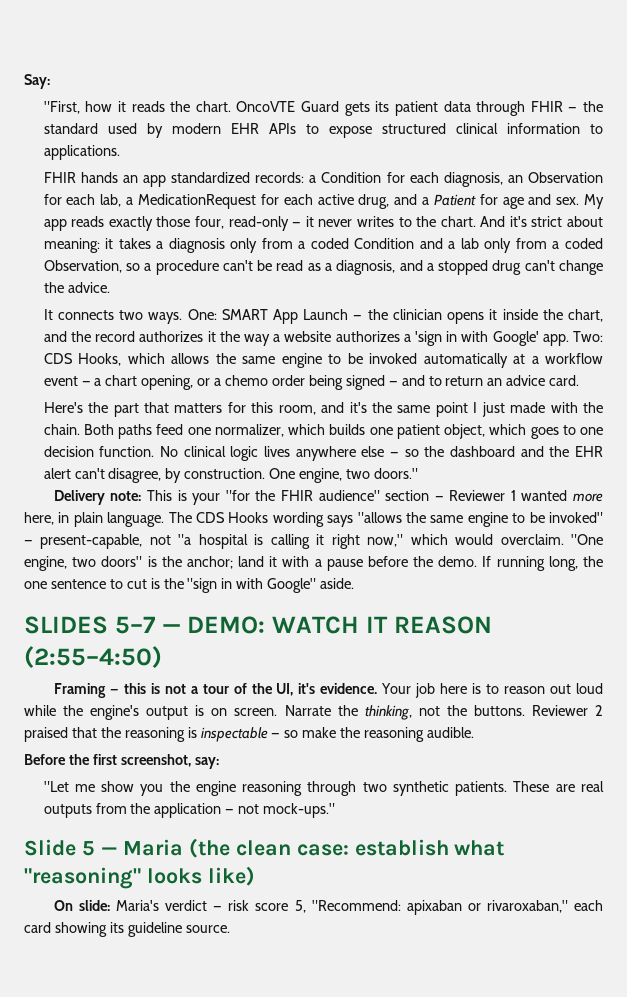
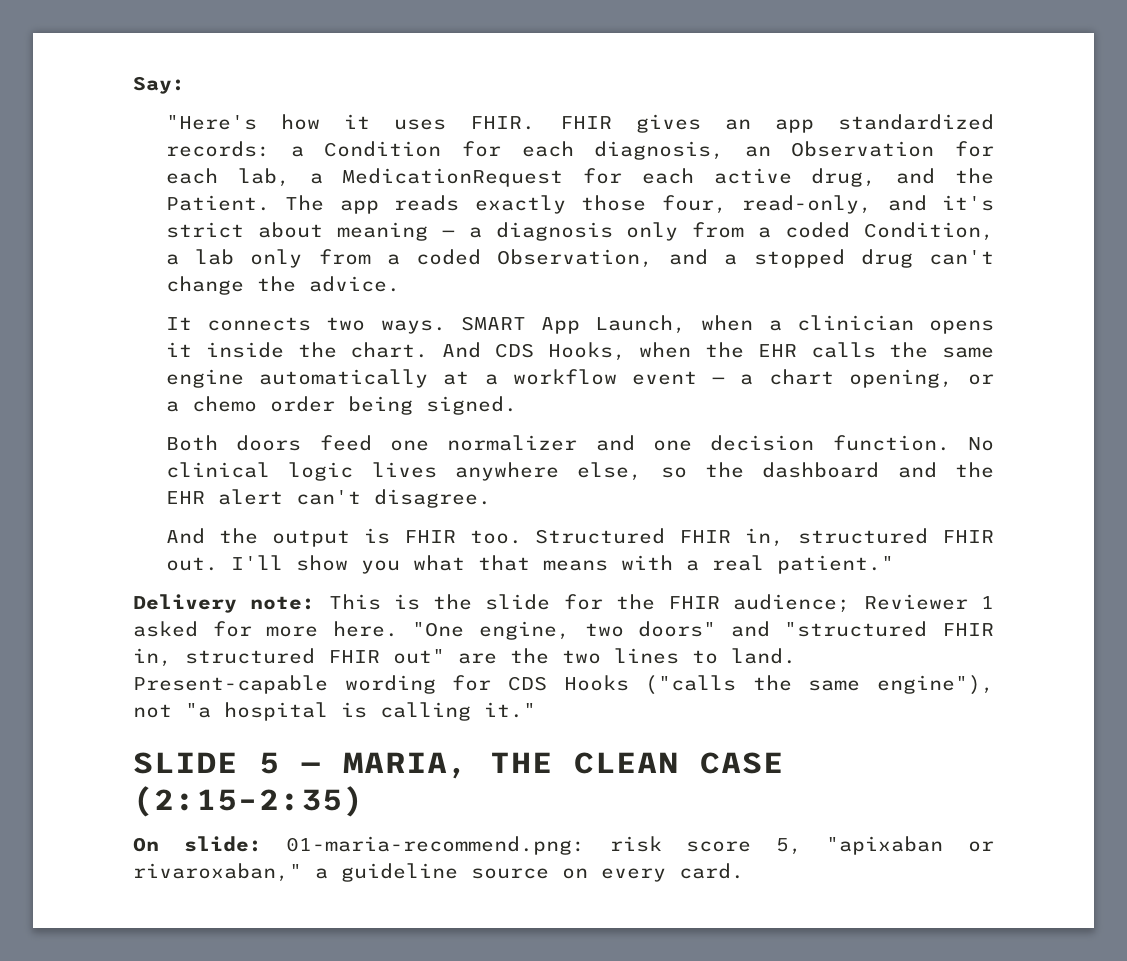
[43,101,80,114] "First, -> [166,115,258,130] "Here's
[131,101,603,116] [43,123,604,138] [43,145,120,160] [43,172,118,183] reads the chart. OncoVTE Guard gets its patient data through FHIR — the standard used by modern EHR APIs to expose structured clinical information to applications. // FHIR hands -> [394,114,701,133] uses FHIR. FHIR gives
[421,194,604,209] a Patient for age and sex. My -> [955,168,994,184] [166,195,325,211] the Patient. The
[228,216,603,231] [43,238,151,253] read-only — it never writes to the chart. And it's strict about meaning: it takes -> [742,195,994,214] [166,222,455,241] read-only, and it's strict about meaning —
[354,238,443,249] Condition and -> [863,222,994,241] Condition,
[125,260,396,275] so a procedure can't be read as a diagnosis, -> (654, 258) none
[187,309,217,320] One: -> (446, 327) none
[303,309,388,320] Launch — the -> [595,315,782,334] Launch, when a
[568,309,603,322] [43,331,604,346] [43,353,418,368] chart, and the record authorizes it the way a website authorizes a 'sign in with Google' app. Two: CDS Hooks, which allows the same engine to be invoked -> [350,342,994,361] [166,369,245,388] chart. And CDS Hooks, when the EHR calls the same engine
[345,375,580,390] [43,402,603,417] [43,424,576,439] signed — and to return an advice card. // Here's the part that matters for this room, and it's the same point I just made with the chain. Both paths feed one normalizer, which builds one patient object, which goes to -> [426,396,518,415] [166,435,635,451] signed. // Both doors feed one normalizer and
[361,446,399,457] else — -> [577,462,643,481] else,
[108,468,418,483] [53,490,603,505] [24,512,603,527] [24,534,143,549] disagree, by construction. One engine, two doors." // Delivery note: This is your "for the FHIR audience" section — Reviewer 1 wanted more here, in plain language. The CDS Hooks wording says "allows the same engine to be invoked" — present-capable, -> [374,489,492,508] [166,528,994,547] [166,555,895,574] [133,594,994,613] [133,621,995,640] [133,648,796,667] [133,675,994,695] disagree. // And the output is FHIR too. Structured FHIR in, structured FHIR out. I'll show you what that means with a real patient." // Delivery note: This is the slide for the FHIR audience; Reviewer 1 asked for more here. "One engine, two doors" and "structured FHIR in, structured FHIR out" are the two lines to land. Present-capable wording for CDS Hooks ("calls the same engine"),
[316,534,603,549] [24,556,603,571] [24,578,355,593] [24,616,492,634] [24,646,162,668] [53,683,603,698] [24,705,603,720] [24,727,475,742] [24,754,219,769] [43,781,604,796] [43,803,336,818] [24,838,505,858] [24,866,255,889] [53,900,603,915] [24,922,230,937] it right now," which would overclaim. "One engine, two doors" is the anchor; land it with a pause before the demo. If running long, the one sentence to cut is the "sign in with Google" aside. // SLIDES 5–7 — DEMO: WATCH IT REASON (2:55–4:50) // Framing — this is not a tour of the UI, it's evidence. Your job here is to reason out loud while the engine's output is on screen. Narrate the thinking, not the buttons. Reviewer 2 praised that the reasoning is inspectable — so make the reasoning audible. // Before the first screenshot, say: // "Let me show you the engine reasoning through two synthetic patients. These are real outputs from the application — not mock-ups." // Slide 5 — Maria (the clean case: establish what "reasoning" looks like) // On slide: Maria's verdict — risk score 5, "Recommend: apixaban or rivaroxaban," each card showing its guideline source. -> [484,702,536,718] [133,752,784,779] [133,786,364,817] [133,836,994,855] [133,863,744,882] it." // SLIDE 5 — MARIA, THE CLEAN CASE (2:15–2:35) // On slide: 01-maria-recommend.png: risk score 5, "apixaban or rivaroxaban," a guideline source on every card.

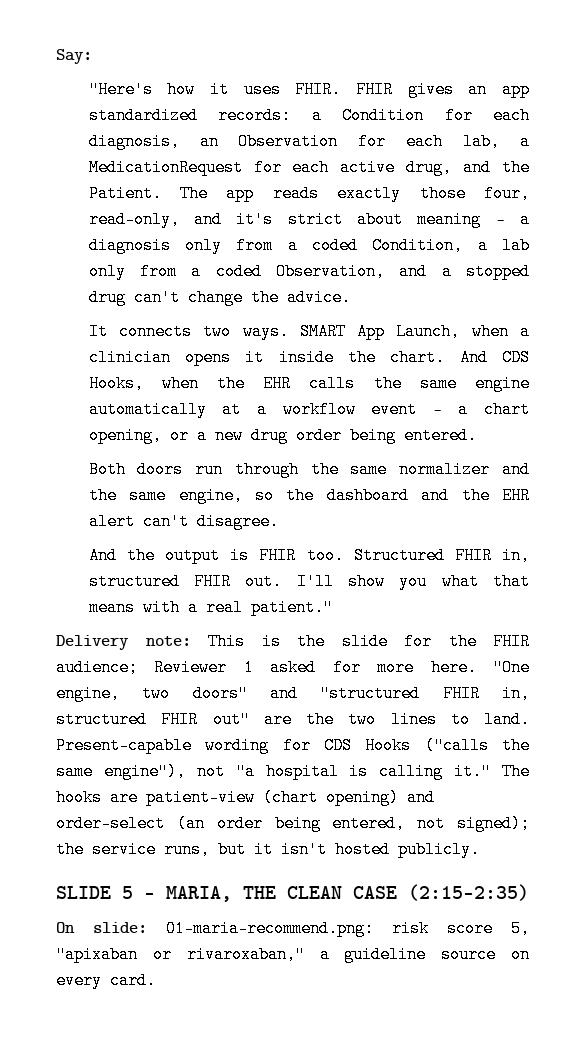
[192,396,518,415] chemo order being signed. -> [214,427,477,444] new drug order being entered.
[319,435,994,451] [166,462,643,481] feed one normalizer and one decision function. No clinical logic lives anywhere else, -> [195,461,530,478] [88,487,243,504] run through the same normalizer and the same engine,
(536, 710) none -> [502,763,530,780] [56,789,435,806] [56,815,530,832] [56,841,480,858] The hooks are patient-view (chart opening) and order-select (an order being entered, not signed); the service runs, but it isn't hosted publicly.

